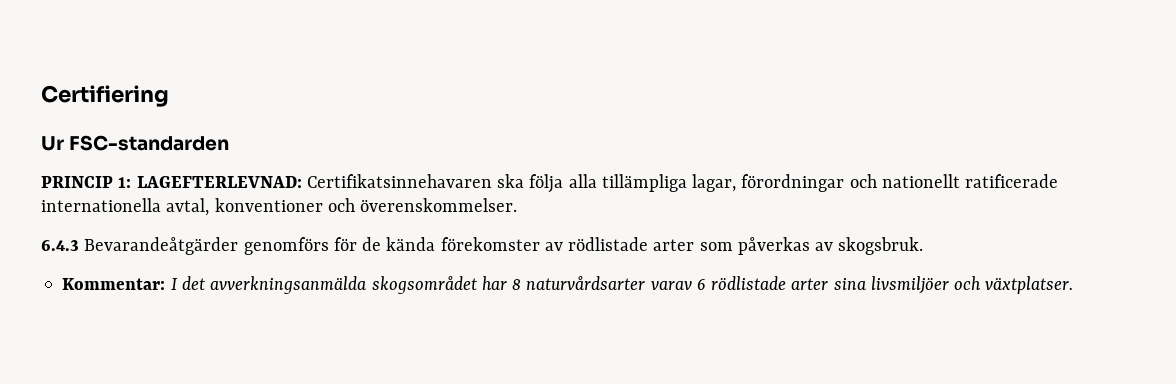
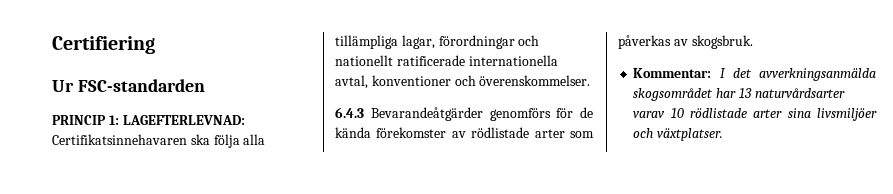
[512,279,522,290] 8 -> [738,88,752,98] 13
[696,279,706,290] 6 -> [670,108,684,118] 10

